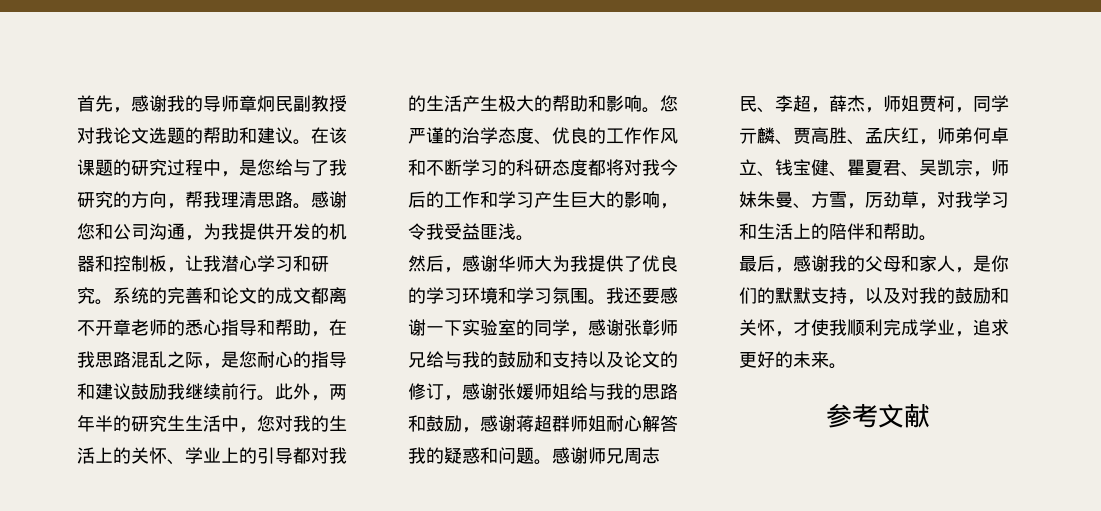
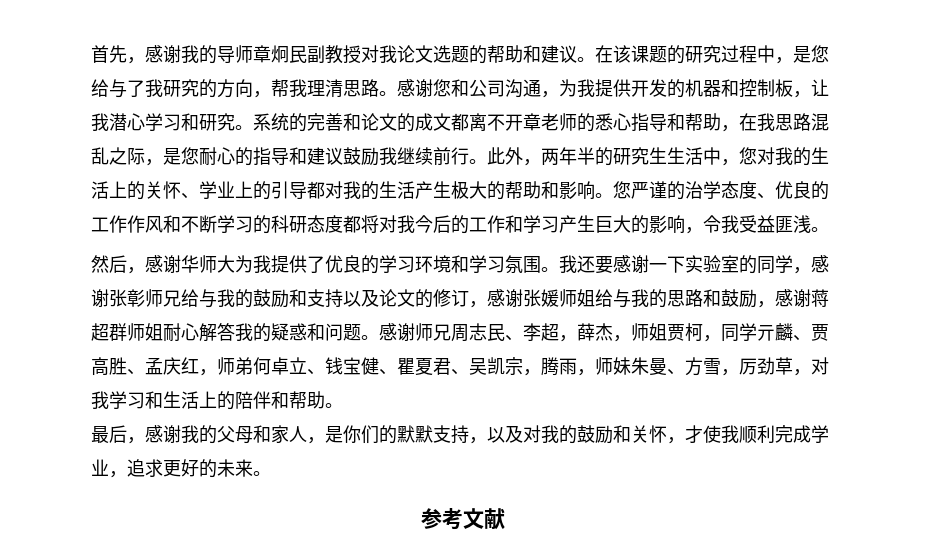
(991, 174) none -> [541,357,595,376] 腾雨，

